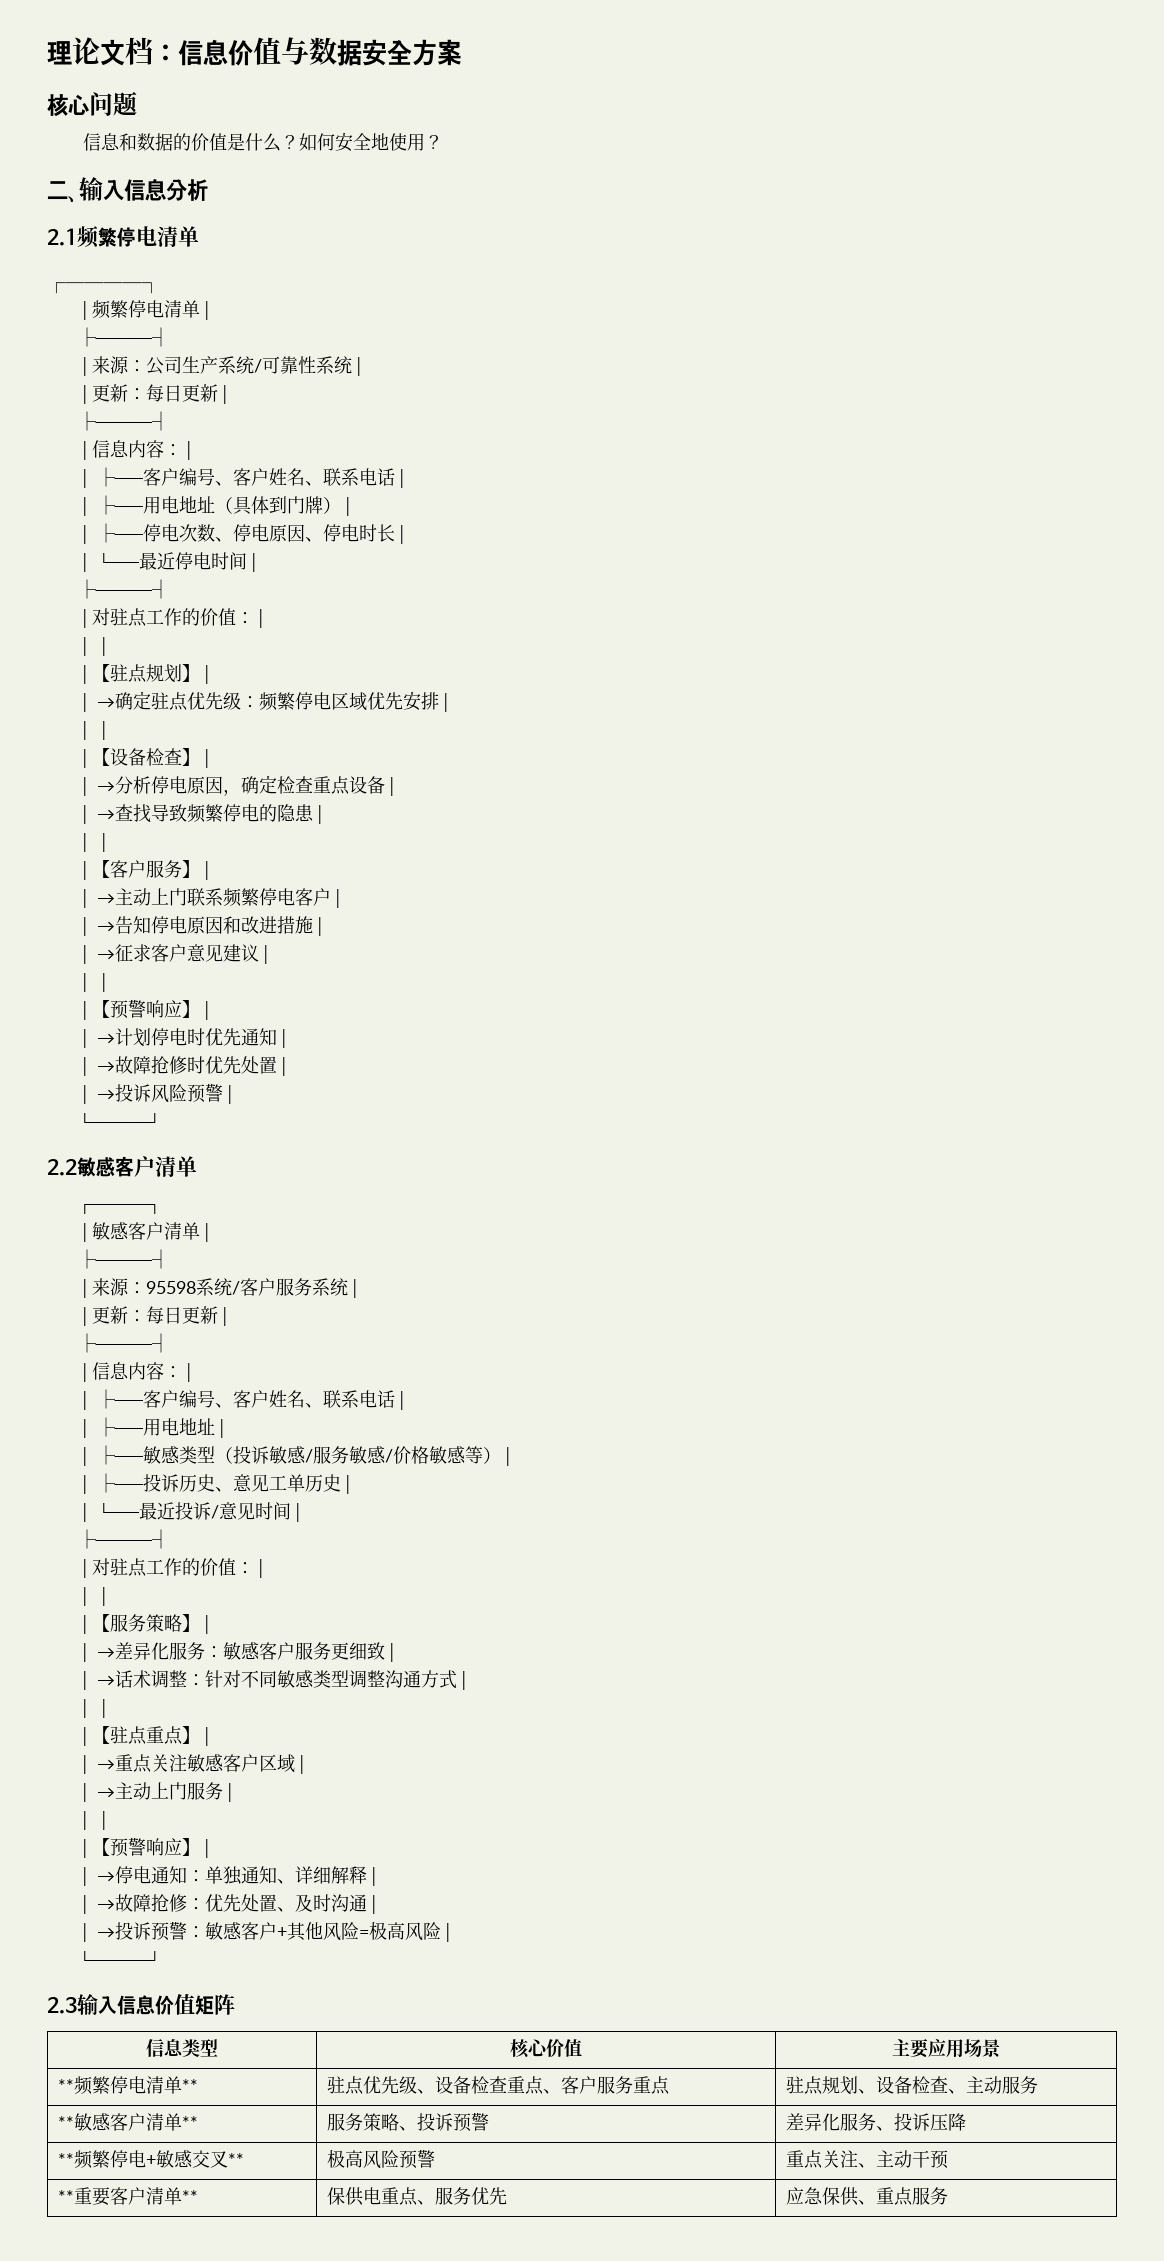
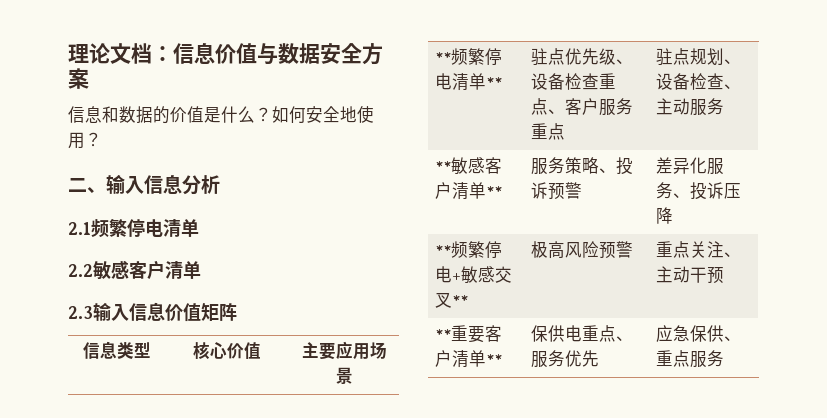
[47,91,137,117] // 核心问题 -> (89, 78) none
[47,282,161,294] [78,300,215,320] [78,327,171,347] [78,356,367,376] [78,384,233,404] [78,411,171,431] [78,440,197,460] [78,467,410,488] [78,495,356,516] [78,523,410,544] [78,552,262,572] [78,579,171,599] [78,608,269,628] [78,637,112,656] [78,664,215,684] [78,691,454,712] [78,721,112,740] [78,748,215,768] [78,775,400,796] [78,804,328,824] [78,833,112,852] [78,860,215,880] [78,888,346,908] [78,916,328,936] [78,944,274,964] [78,973,112,992] [78,999,215,1020] [78,1028,292,1048] [78,1056,292,1076] [78,1083,238,1104] [78,1113,163,1128] [47,1156,197,1177] [78,1204,163,1214] [78,1222,215,1242] [78,1249,171,1269] [78,1278,363,1298] [78,1306,233,1326] [78,1333,171,1353] [78,1362,197,1382] [78,1389,410,1410] [78,1417,230,1438] [78,1445,516,1466] [78,1473,356,1494] [78,1502,306,1522] [78,1529,171,1549] [78,1558,269,1578] [78,1587,112,1606] [78,1614,215,1634] [78,1642,400,1662] [78,1670,472,1690] [78,1699,112,1718] [78,1726,215,1746] [78,1754,310,1774] [78,1782,238,1802] [78,1811,112,1830] [78,1837,215,1858] [78,1866,382,1886] [78,1894,382,1914] [78,1921,456,1942] [78,1951,163,1966] ┌────┐ // │频繁停电清单│ // ├────┤ // │来源：公司生产系统/可靠性系统│ // │更新：每日更新│ // ├────┤ // │信息内容：│ // │ ├──客户编号、客户姓名、联系电话│ // │ ├──用电地址（具体到门牌）│ // │ ├──停电次数、停电原因、停电时长│ // │ └──最近停电时间│ // ├────┤ // │对驻点工作的价值：│ // │ │ // │【驻点规划】│ // │ →确定驻点优先级：频繁停电区域优先安排│ // │ │ // │【设备检查】│ // │ →分析停电原因，确定检查重点设备│ // │ →查找导致频繁停电的隐患│ // │ │ // │【客户服务】│ // │ →主动上门联系频繁停电客户│ // │ →告知停电原因和改进措施│ // │ →征求客户意见建议│ // │ │ // │【预警响应】│ // │ →计划停电时优先通知│ // │ →故障抢修时优先处置│ // │ →投诉风险预警│ // └────┘ // 2.2敏感客户清单 // ┌────┐ // │敏感客户清单│ // ├────┤ // │来源：95598系统/客户服务系统│ // │更新：每日更新│ // ├────┤ // │信息内容：│ // │ ├──客户编号、客户姓名、联系电话│ // │ ├──用电地址│ // │ ├──敏感类型（投诉敏感/服务敏感/价格敏感等）│ // │ ├──投诉历史、意见工单历史│ // │ └──最近投诉/意见时间│ // ├────┤ // │对驻点工作的价值：│ // │ │ // │【服务策略】│ // │ →差异化服务：敏感客户服务更细致│ // │ →话术调整：针对不同敏感类型调整沟通方式│ // │ │ // │【驻点重点】│ // │ →重点关注敏感客户区域│ // │ →主动上门服务│ // │ │ // │【预警响应】│ // │ →停电通知：单独通知、详细解释│ // │ →故障抢修：优先处置、及时沟通│ // │ →投诉预警：敏感客户+其他风险=极高风险│ // └────┘ -> [68,260,201,280] 2.2敏感客户清单

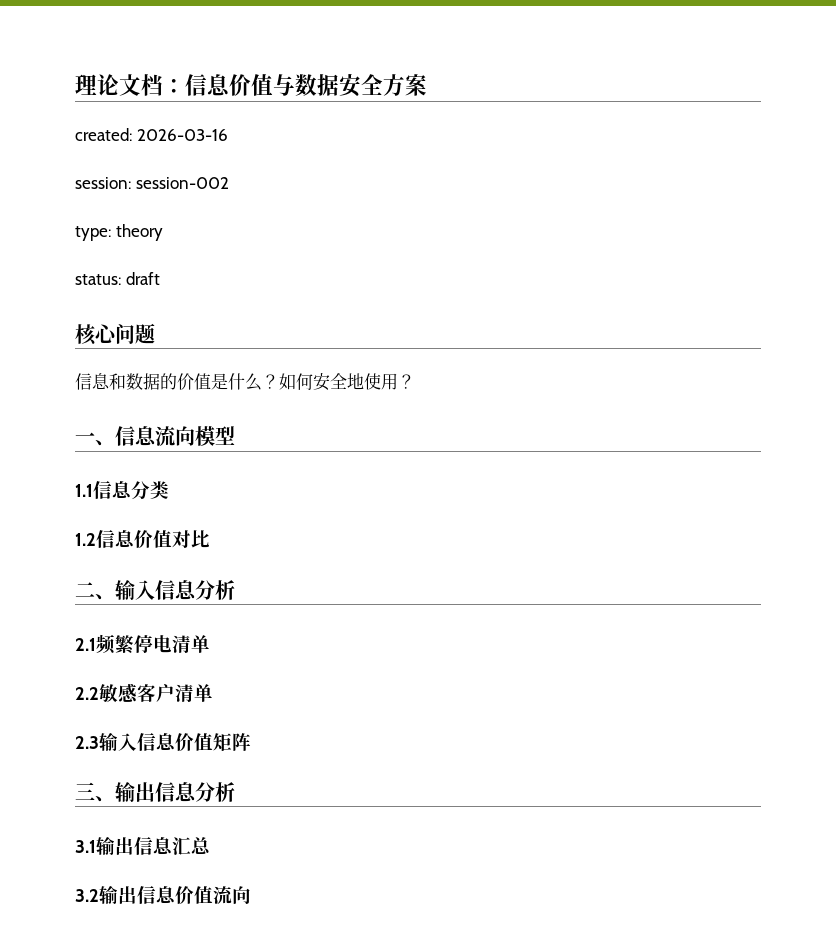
(89, 78) none -> [75,128,228,141] [75,177,229,189] [75,224,163,241] [75,272,160,285] [75,323,155,345] // created: 2026-03-16 // session: session-002 // type: theory // status: draft // 核心问题
(102, 139) none -> [75,426,235,446] [75,481,169,500] [75,530,210,548] // 一、信息流向模型 // 1.1信息分类 // 1.2信息价值对比
[82,341,151,359] [193,342,261,360] [301,341,387,360] [335,367,353,384] [435,48,503,65] [435,73,503,91] [531,48,634,65] [531,73,617,90] [531,98,634,116] [531,123,566,140] [656,48,742,65] [656,73,742,90] [656,98,725,116] [435,157,503,174] [435,182,503,200] [531,157,634,175] [531,182,583,200] [656,157,725,175] [656,182,742,200] [656,207,674,224] [435,241,503,258] [435,266,513,283] [435,292,469,308] [531,241,634,259] [656,241,742,258] [656,266,725,284] [435,325,503,343] [435,350,503,368] [531,325,634,342] [531,350,600,368] [656,325,742,342] [656,350,725,368] // 信息类型 | 核心价值 | 主要应用场景 // **频繁停电清单** | 驻点优先级、设备检查重点、客户服务重点 | 驻点规划、设备检查、主动服务 // **敏感客户清单** | 服务策略、投诉预警 | 差异化服务、投诉压降 // **频繁停电+敏感交叉** | 极高风险预警 | 重点关注、主动干预 // **重要客户清单** | 保供电重点、服务优先 | 应急保供、重点服务 -> [75,781,235,802] [75,836,211,855] [75,885,251,904] // 三、输出信息分析 // 3.1输出信息汇总 // 3.2输出信息价值流向

